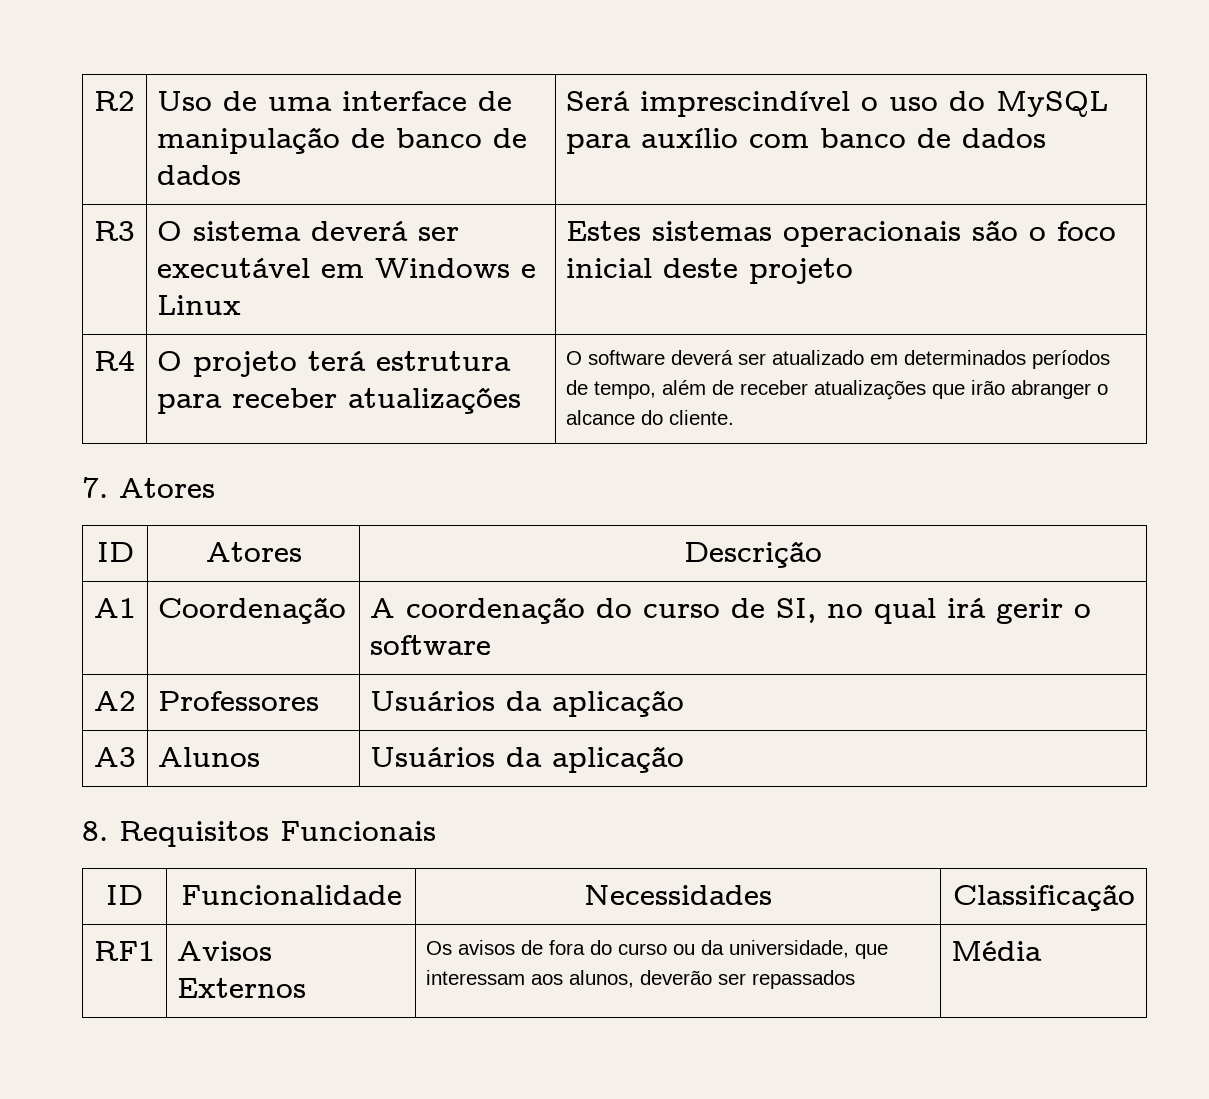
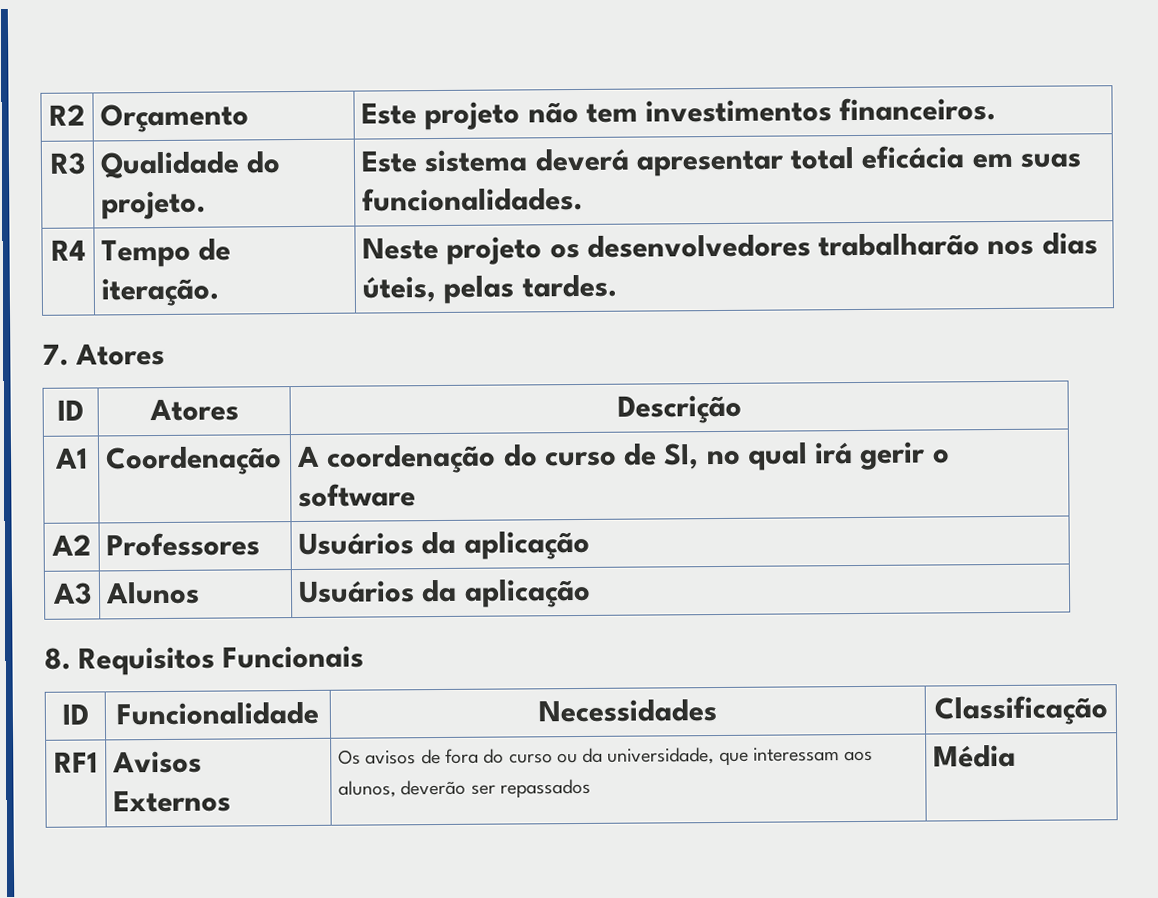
[157,91,513,111] [157,127,528,154] [157,165,242,185] [566,91,1109,117] [566,128,1047,154] [94,221,135,241] [157,221,460,241] [157,258,537,278] [157,295,242,315] [566,220,1117,247] [566,258,854,284] [94,351,135,371] [157,351,512,377] [157,387,522,414] [566,350,1111,369] [566,380,1109,400] [566,410,735,425] Uso de uma interface de manipulação de banco de dados | Será imprescindível o uso do MySQL para auxílio com banco de dados // R3 | O sistema deverá ser executável em Windows e Linux | Estes sistemas operacionais são o foco inicial deste projeto // R4 | O projeto terá estrutura para receber atualizações | O software deverá ser atualizado em determinados períodos de tempo, além de receber atualizações que irão abranger o alcance do cliente. -> [100,103,250,133] [361,97,997,131] [49,152,86,175] [100,151,282,179] [101,190,207,220] [361,145,1081,177] [362,186,584,212] [50,239,86,261] [101,238,232,268] [101,277,220,307] [362,232,1098,265] [362,274,617,304] Orçamento | Este projeto não tem investimentos financeiros. // R3 | Qualidade do projeto. | Este sistema deverá apresentar total eficácia em suas funcionalidades. // R4 | Tempo de iteração. | Neste projeto os desenvolvedores trabalharão nos dias úteis, pelas tardes.

